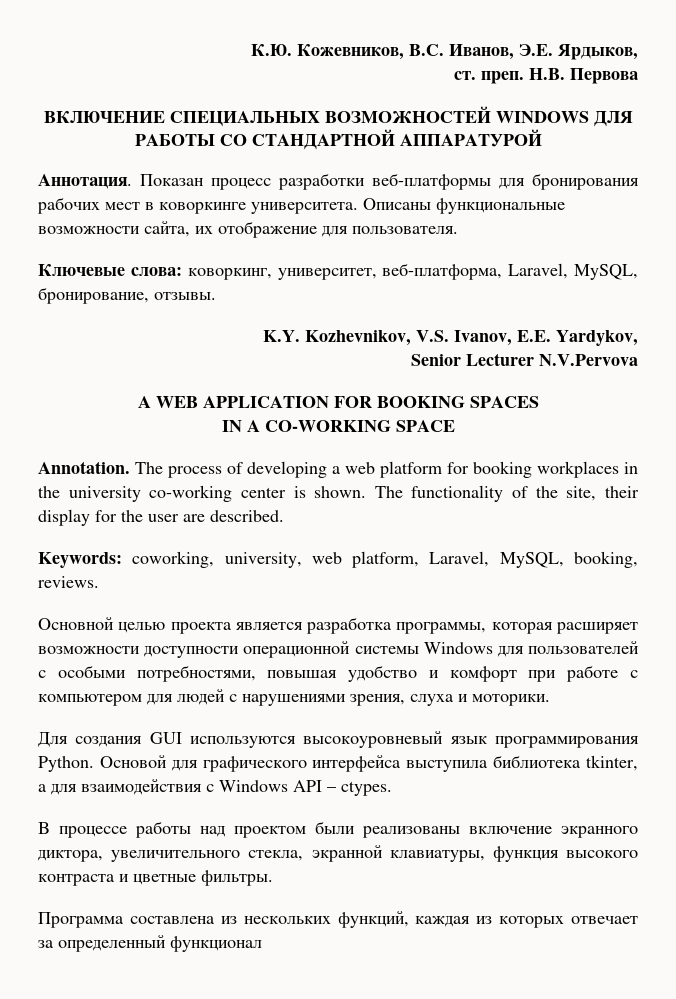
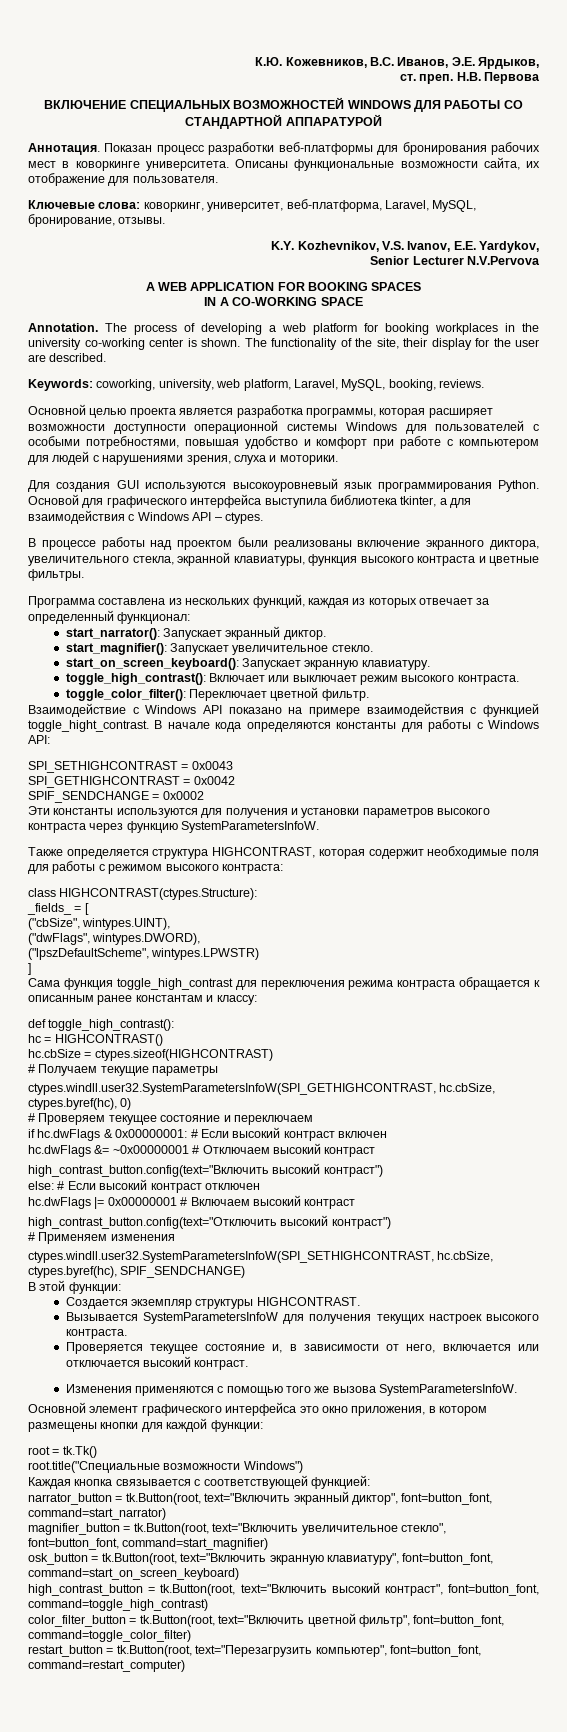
[170,936,262,952] функционал -> [117,612,191,624] [65,626,326,640] [65,643,373,655] [65,658,430,670] [65,673,519,685] [65,687,369,701] [28,703,539,717] [28,719,540,732] [28,735,50,744] [28,761,233,773] [28,776,235,788] [28,791,204,803] [28,806,490,818] [28,821,320,833] [28,846,539,859] [28,861,283,874] [28,888,258,900] [27,903,89,915] [28,918,171,930] [28,933,201,945] [28,948,260,960] [28,963,31,975] [28,977,540,990] [28,995,257,1005] [28,1019,175,1031] [28,1034,163,1046] [28,1049,273,1061] [28,1064,219,1076] [28,1083,496,1095] [28,1098,132,1110] [28,1113,313,1125] [28,1127,387,1141] [28,1143,376,1157] [28,1163,383,1177] [28,1179,260,1193] [28,1195,356,1209] [28,1215,391,1229] [28,1232,175,1244] [28,1251,494,1263] [28,1266,246,1278] [28,1280,121,1294] [65,1297,360,1309] [65,1312,539,1324] [65,1329,127,1339] [65,1342,539,1354] [65,1356,249,1370] [65,1384,518,1396] [28,1402,487,1416] [28,1418,263,1432] [28,1446,97,1458] [28,1461,303,1473] [28,1475,370,1489] [28,1491,493,1505] [28,1508,166,1520] [28,1523,446,1535] [28,1538,269,1550] [28,1553,494,1565] [28,1568,239,1580] [28,1582,539,1596] [28,1599,208,1611] [28,1613,505,1627] [28,1630,191,1642] [28,1645,481,1657] [28,1660,185,1672] функционал: // start_narrator(): Запускает экранный диктор. // start_magnifier(): Запускает увеличительное стекло. // start_on_screen_keyboard(): Запускает экранную клавиатуру. // toggle_high_contrast(): Включает или выключает режим высокого контраста. // toggle_color_filter(): Переключает цветной фильтр. // Взаимодействие с Windows API показано на примере взаимодействия с функцией toggle_hight_contrast. В начале кода определяются константы для работы с Windows API: // SPI_SETHIGHCONTRAST = 0x0043 // SPI_GETHIGHCONTRAST = 0x0042 // SPIF_SENDCHANGE = 0x0002 // Эти константы используются для получения и установки параметров высокого контраста через функцию SystemParametersInfoW. // Также определяется структура HIGHCONTRAST, которая содержит необходимые поля для работы с режимом высокого контраста: // class HIGHCONTRAST(ctypes.Structure): // _fields_ = [ // ("cbSize", wintypes.UINT), // ("dwFlags", wintypes.DWORD), // ("lpszDefaultScheme", wintypes.LPWSTR) // ] // Сама функция toggle_high_contrast для переключения режима контраста обращается к описанным ранее константам и классу: // def toggle_high_contrast(): // hc = HIGHCONTRAST() // hc.cbSize = ctypes.sizeof(HIGHCONTRAST) // # Получаем текущие параметры // ctypes.windll.user32.SystemParametersInfoW(SPI_GETHIGHCONTRAST, hc.cbSize, ctypes.byref(hc), 0) // # Проверяем текущее состояние и переключаем // if hc.dwFlags & 0x00000001: # Если высокий контраст включен // hc.dwFlags &= ~0x00000001 # Отключаем высокий контраст // high_contrast_button.config(text="Включить высокий контраст") // else: # Если высокий контраст отключен // hc.dwFlags |= 0x00000001 # Включаем высокий контраст // high_contrast_button.config(text="Отключить высокий контраст") // # Применяем изменения // ctypes.windll.user32.SystemParametersInfoW(SPI_SETHIGHCONTRAST, hc.cbSize, ctypes.byref(hc), SPIF_SENDCHANGE) // В этой функции: // Создается экземпляр структуры HIGHCONTRAST. // Вызывается SystemParametersInfoW для получения текущих настроек высокого контраста. // Проверяется текущее состояние и, в зависимости от него, включается или отключается высокий контраст. // Изменения применяются с помощью того же вызова SystemParametersInfoW. // Основной элемент графического интерфейса это окно приложения, в котором размещены кнопки для каждой функции: // root = tk.Tk() // root.title("Специальные возможности Windows") // Каждая кнопка связывается с соответствующей функцией: // narrator_button = tk.Button(root, text="Включить экранный диктор", font=button_font, command=start_narrator) // magnifier_button = tk.Button(root, text="Включить увеличительное стекло", font=button_font, command=start_magnifier) // osk_button = tk.Button(root, text="Включить экранную клавиатуру", font=button_font, command=start_on_screen_keyboard) // high_contrast_button = tk.Button(root, text="Включить высокий контраст", font=button_font, command=toggle_high_contrast) // color_filter_button = tk.Button(root, text="Включить цветной фильтр", font=button_font, command=toggle_color_filter) // restart_button = tk.Button(root, text="Перезагрузить компьютер", font=button_font, command=restart_computer)

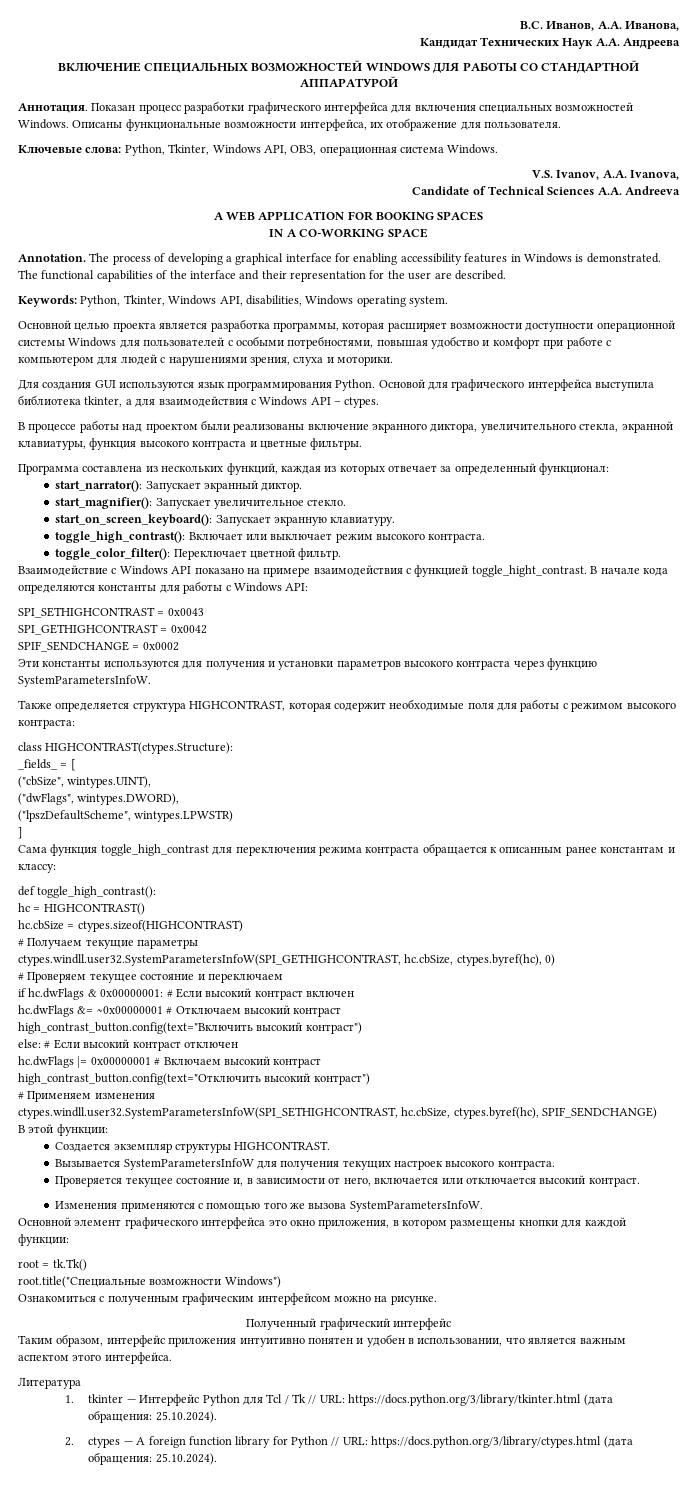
[255,57,539,69] [399,72,540,84] К.Ю. Кожевников, В.С. Иванов, Э.Е. Ярдыков, // ст. преп. Н.В. Первова -> [519,21,679,31] [419,37,680,49] В.С. Иванов, А.А. Иванова, // Кандидат Технических Наук А.А. Андреева
[278,142,540,155] [28,161,229,171] веб-платформы для бронирования рабочих мест в коворкинге университета. -> [247,102,634,114] [18,119,69,129] графического интерфейса для включения специальных возможностей Windows.
[483,157,520,170] сайта, -> [299,119,367,131] интерфейса,
[143,199,477,212] [28,214,166,227] [271,241,539,253] [370,256,540,265] коворкинг, университет, веб-платформа, Laravel, MySQL, бронирование, отзывы. // K.Y. Kozhevnikov, V.S. Ivanov, E.E. Yardykov, // Senior Lecturer N.V.Pervova -> [124,144,499,156] [531,170,679,180] [412,186,680,195] Python, Tkinter, Windows API, ОВЗ, операционная система Windows. // V.S. Ivanov, A.A. Ivanova, // Candidate of Technical Sciences A.A. Andreeva
[282,323,539,335] [28,338,472,350] web platform for booking workplaces in the university co-working center is shown. The functionality of the site, their display -> [235,253,661,265] [18,270,366,282] graphical interface for enabling accessibility features in Windows is demonstrated. The functional capabilities of the interface and their representation
[96,379,484,391] coworking, university, web platform, Laravel, MySQL, booking, reviews. -> [80,295,448,307] Python, Tkinter, Windows API, disabilities, Windows operating system.
[232,478,338,492] высокоуровневый -> (195, 386) none
[28,1475,370,1489] [28,1491,493,1505] [28,1508,166,1520] [28,1523,446,1535] [28,1538,269,1550] [28,1553,494,1565] [28,1568,239,1580] [28,1582,539,1596] [28,1599,208,1611] [28,1613,505,1627] [28,1630,191,1642] [28,1645,481,1657] [28,1660,185,1672] Каждая кнопка связывается с соответствующей функцией: // narrator_button = tk.Button(root, text="Включить экранный диктор", font=button_font, command=start_narrator) // magnifier_button = tk.Button(root, text="Включить увеличительное стекло", font=button_font, command=start_magnifier) // osk_button = tk.Button(root, text="Включить экранную клавиатуру", font=button_font, command=start_on_screen_keyboard) // high_contrast_button = tk.Button(root, text="Включить высокий контраст", font=button_font, command=toggle_high_contrast) // color_filter_button = tk.Button(root, text="Включить цветной фильтр", font=button_font, command=toggle_color_filter) // restart_button = tk.Button(root, text="Перезагрузить компьютер", font=button_font, command=restart_computer) -> [18,1293,437,1305] [246,1318,451,1330] [18,1334,626,1347] [18,1352,172,1364] [18,1377,81,1389] [64,1394,613,1406] [88,1410,217,1423] [64,1436,633,1448] [88,1452,217,1465] Ознакомиться с полученным графическим интерфейсом можно на рисунке. // Полученный графический интерфейс // Таким образом, интерфейс приложения интуитивно понятен и удобен в использовании, что является важным аспектом этого интерфейса. // Литература // 1. tkinter — Интерфейс Python для Tcl / Tk // URL: https://docs.python.org/3/library/tkinter.html (дата обращения: 25.10.2024). // 2. ctypes — A foreign function library for Python // URL: https://docs.python.org/3/library/ctypes.html (дата обращения: 25.10.2024).

